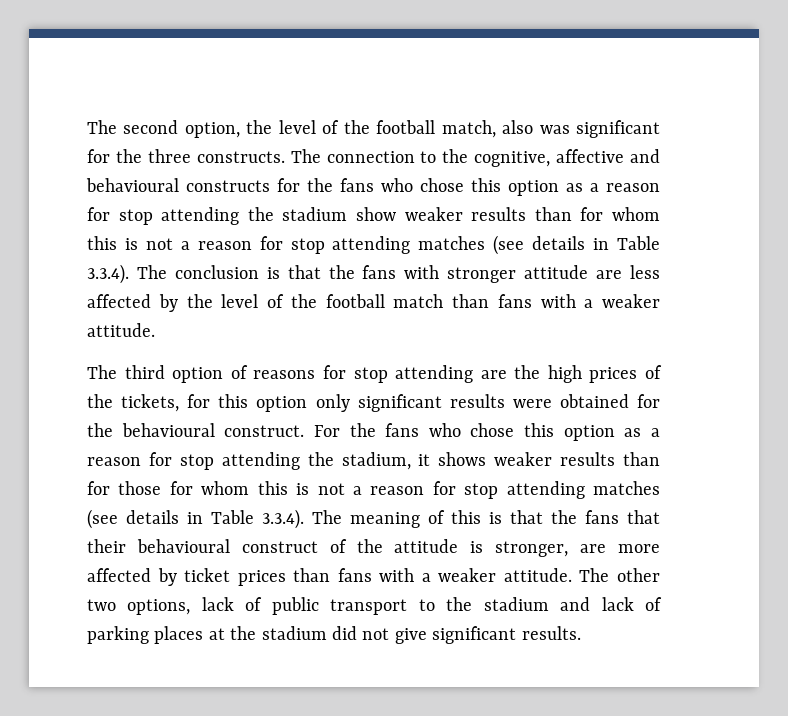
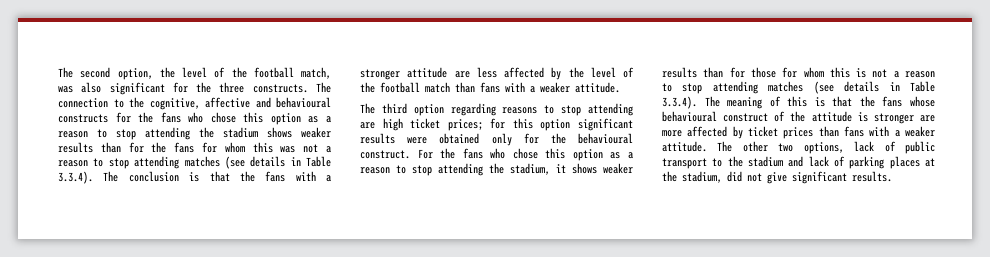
[502,120,570,134] also was -> [58,82,102,93] was also
[87,207,110,221] for -> [97,129,107,138] to
[356,207,661,221] [87,236,283,250] show weaker results than for whom this is not a reason for -> [267,127,331,138] [58,142,332,153] [58,158,104,167] shows weaker results than for the fans for whom this was not a reason to
(440, 272) none -> [326,175,331,182] a
[230,365,662,383] [87,394,180,412] of reasons for stop attending are the high prices of the tickets, -> [450,103,633,116] [360,118,483,131] regarding reasons to stop attending are high ticket prices;
[315,394,350,412] only -> (571, 125) none
(629, 401) none -> [491,133,512,146] only
[148,452,172,466] for -> [396,165,406,174] to
[432,481,456,495] for -> [662,83,672,92] to
[627,510,660,524] [87,539,126,553] that their -> [910,96,935,107] whose
[495,541,569,557] stronger, -> [873,113,914,124] stronger
[261,626,327,640] stadium -> [682,171,722,183] stadium,

